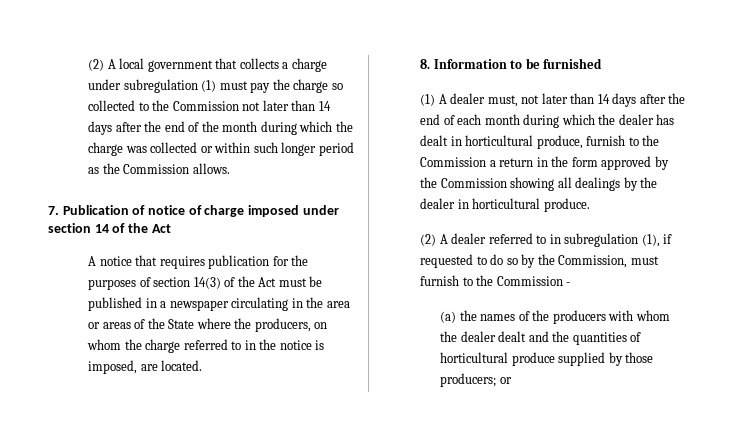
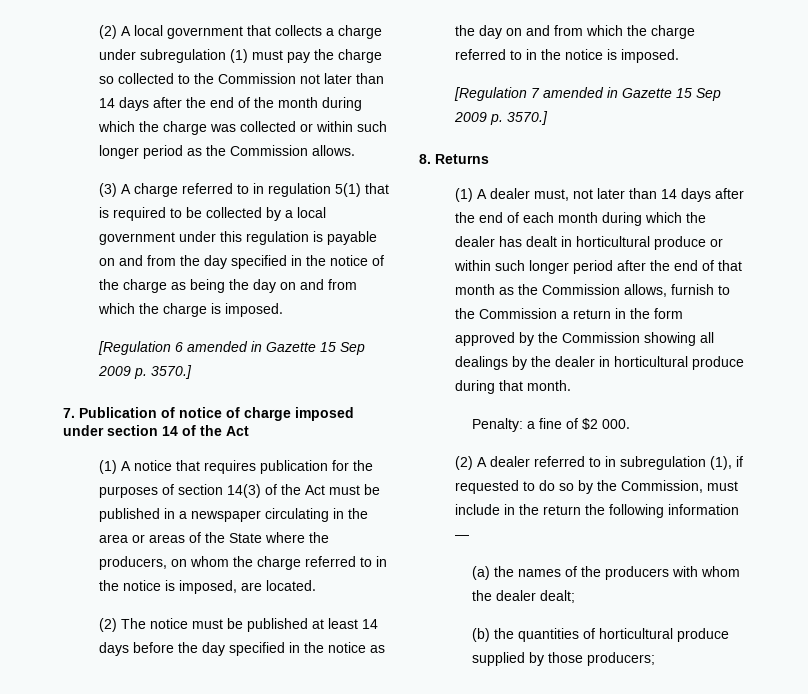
(230, 168) none -> [98,183,389,197] [98,207,326,221] [98,231,377,245] [98,255,384,269] [98,279,357,293] [97,303,283,317] [97,341,365,355] [97,365,192,379] // (3) A charge referred to in regulation 5(1) that is required to be collected by a local government under this regulation is payable on and from the day specified in the notice of the charge as being the day on and from which the charge is imposed. // [Regulation 6 amended in Gazette 15 Sep 2009 p. 3570.]
(171, 228) none -> [98,460,117,474] (1)
[420,58,603,69] 8. Information to be furnished -> [98,618,378,632] [98,642,385,656] [454,25,695,39] [454,49,679,63] [453,87,721,101] [453,111,548,125] [419,154,489,164] (2) The notice must be published at least 14 days before the day specified in the notice as the day on and from which the charge referred to in the notice is imposed. // [Regulation 7 amended in Gazette 15 Sep 2009 p. 3570.] // 8. Returns
[536,135,583,149] produce, -> [653,236,723,250] [453,260,742,274] [454,284,667,297] produce or within such longer period after the end of that month as the Commission allows,
[543,198,590,212] produce. -> [691,356,744,370] [454,380,571,394] [472,418,631,432] produce during that month. // Penalty: a fine of $2 000.
[420,275,571,286] furnish to the Commission - -> [454,504,739,518] [454,535,469,539] include in the return the following information —
[498,331,549,342] dealt and -> [540,590,576,603] [472,628,491,642] dealt; // (b)
[499,377,512,384] or -> (656, 659) none

